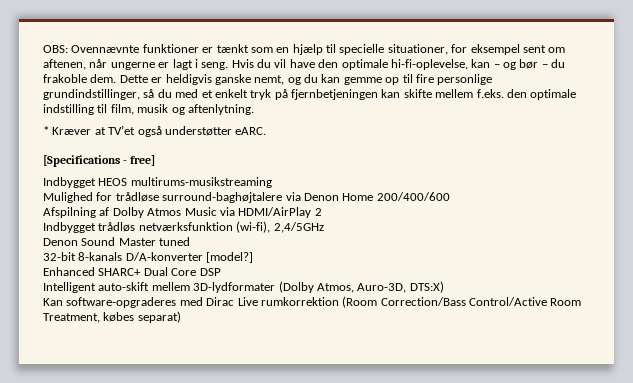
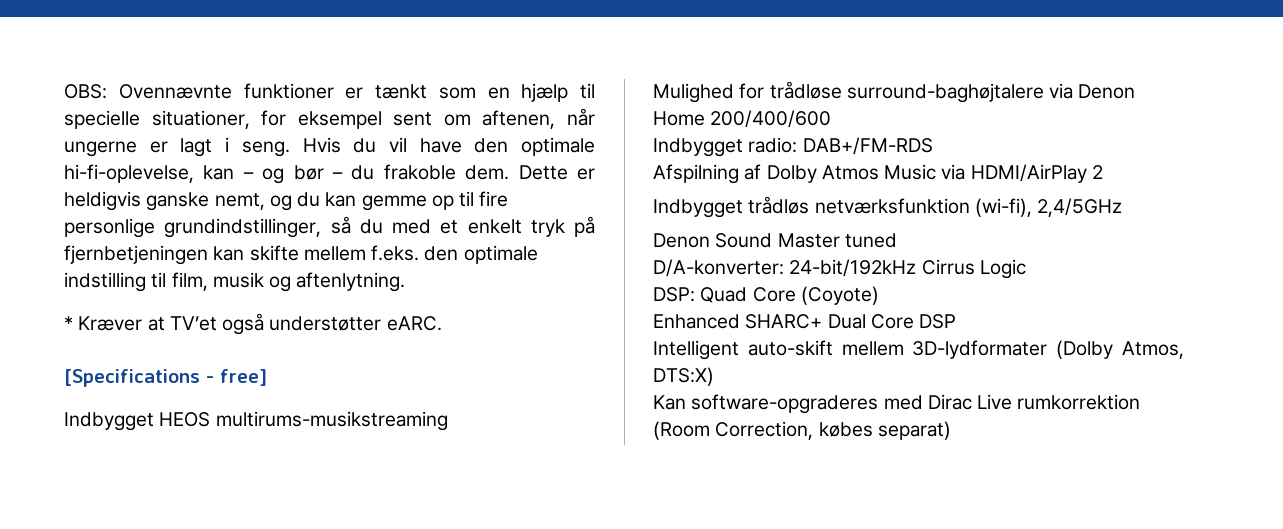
(450, 196) none -> [653,137,933,157] // Indbygget radio: DAB+/FM-RDS
[43,252,254,263] 32-bit 8-kanals D/A-konverter [model?] -> [653,259,1026,279] [653,286,879,305] D/A-konverter: 24-bit/192kHz Cirrus Logic // DSP: Quad Core (Coyote)
[357,283,407,293] Auro-3D, -> (1184, 350) none
[380,297,582,306] [43,313,100,323] Correction/Bass Control/Active Room Treatment, -> [715,421,814,440] Correction,

